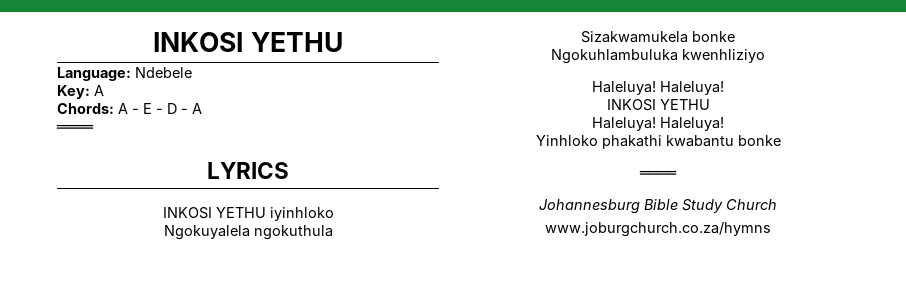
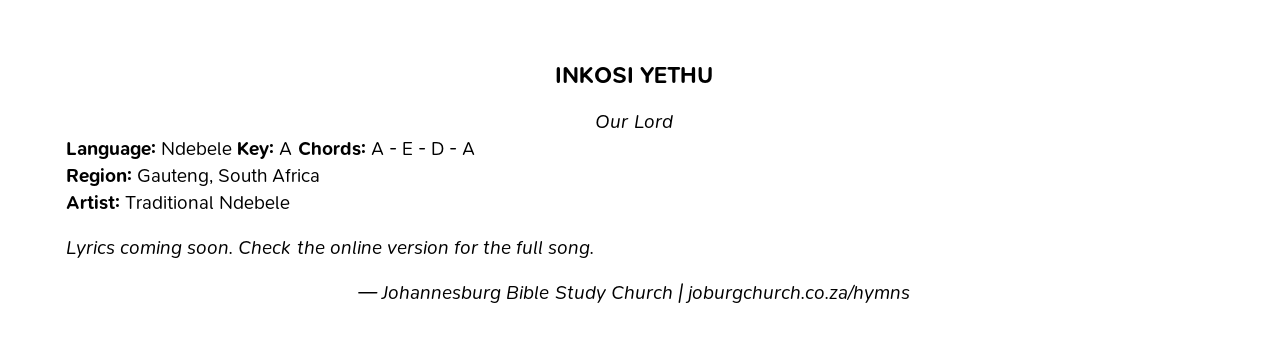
[153,32,343,52] INKOSI YETHU -> [554,66,714,84] [595,115,673,128] INKOSI YETHU // Our Lord
(192, 72) // -> (233, 149) none
(104, 90) // -> (293, 149) none
[56,124,94,132] [207,162,289,179] [162,207,334,221] [163,225,333,240] [581,31,735,43] [551,49,765,64] [592,81,724,95] [606,99,710,111] [592,117,724,131] [535,135,781,149] [639,170,677,178] ════ // LYRICS // INKOSI YETHU iyinhloko // Ngokuyalela ngokuthula // Sizakwamukela bonke // Ngokuhlambuluka kwenhliziyo // Haleluya! Haleluya! // INKOSI YETHU // Haleluya! Haleluya! // Yinhloko phakathi kwabantu bonke // ════ // -> [66,168,321,186] [66,195,291,210] [66,240,595,259] [358,292,379,299] Region: Gauteng, South Africa // Artist: Traditional Ndebele // Lyrics coming soon. Check the online version for the full song. // —
[545,222,771,237] // www.joburgchurch.co.za/hymns -> [677,283,910,304] | joburgchurch.co.za/hymns

